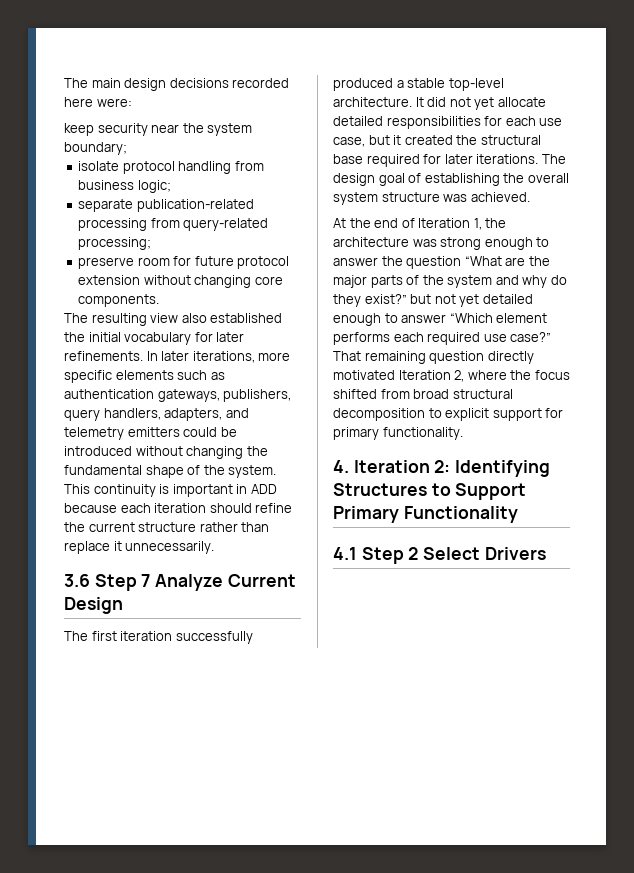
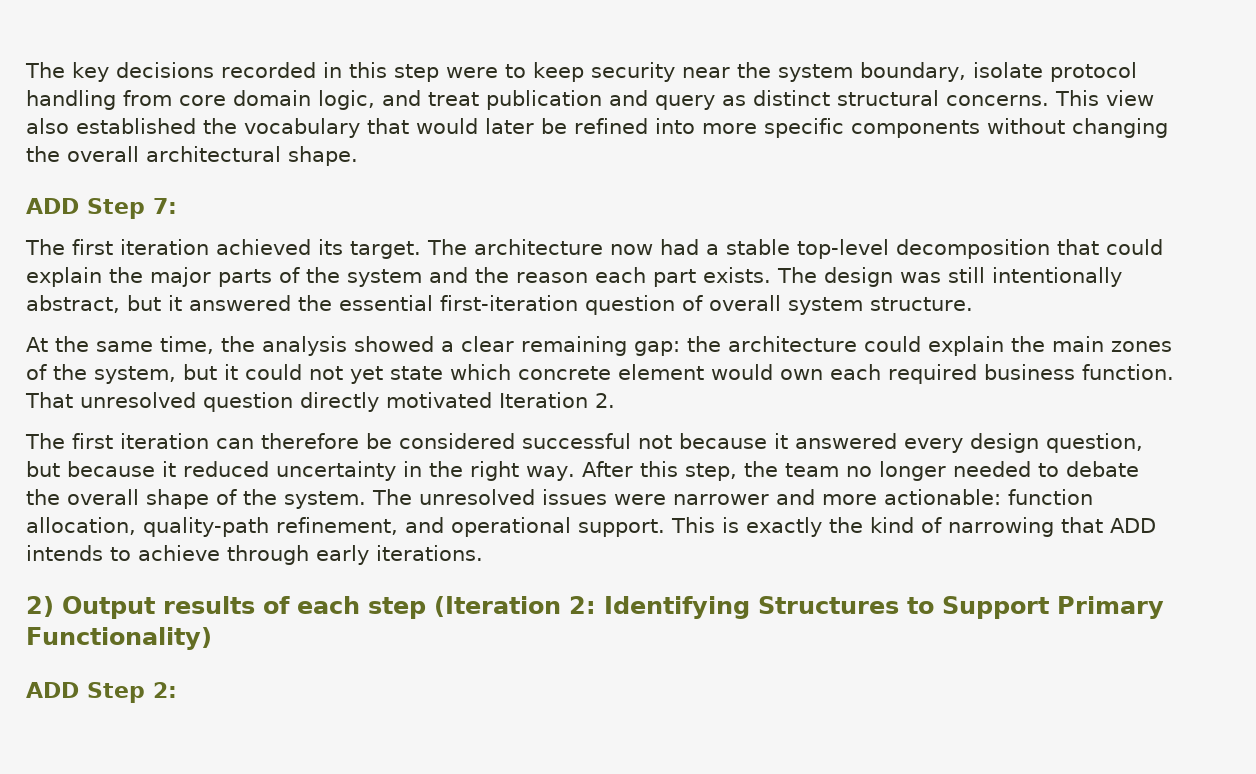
[64,78,290,91] [64,97,132,107] The main design decisions recorded here were: // -> [25,62,526,82] The key decisions recorded in this step were to
[64,142,127,155] boundary; // -> [859,62,966,82] boundary,
[78,180,171,193] [78,199,254,212] [78,218,269,231] [78,237,152,250] [78,256,290,269] [78,275,283,288] [78,294,160,307] [64,313,283,326] [64,332,245,345] [64,351,291,363] [64,370,225,383] [64,389,292,402] [64,408,249,421] [64,427,237,440] [64,446,268,459] [64,465,277,478] [64,484,277,497] [64,503,293,513] [64,522,270,532] [64,541,215,554] [64,574,296,591] [64,597,123,614] [64,631,253,644] [333,78,504,91] [333,97,546,110] [333,116,563,129] [333,135,541,147] [333,154,566,167] [333,173,569,186] [333,192,530,205] [333,218,507,230] [333,237,550,250] [333,256,526,269] business logic; // separate publication-related processing from query-related processing; // preserve room for future protocol extension without changing core components. // The resulting view also established the initial vocabulary for later refinements. In later iterations, more specific elements such as authentication gateways, publishers, query handlers, adapters, and telemetry emitters could be introduced without changing the fundamental shape of the system. This continuity is important in ADD because each iteration should refine the current structure rather than replace it unnecessarily. // 3.6 Step 7 Analyze Current Design // The first iteration successfully produced a stable top-level architecture. It did not yet allocate detailed responsibilities for each use case, but it created the structural base required for later iterations. The design goal of establishing the overall system structure was achieved. // At the end of Iteration 1, the architecture was strong enough to answer the question “What are -> [179,90,1154,110] [26,118,1168,138] [26,146,358,166] [26,198,177,219] [25,239,1163,259] [26,267,102,287] core domain logic, and treat publication and query as distinct structural concerns. This view also established the vocabulary that would later be refined into more specific components without changing the overall architectural shape. // ADD Step 7: // The first iteration achieved its target. The architecture now had a stable top-level decomposition that could explain
[522,275,567,288] [333,294,533,307] [333,313,548,326] [333,332,552,345] [333,351,534,364] [333,370,570,382] [333,389,513,399] [333,408,564,421] [333,427,463,440] [333,460,430,473] why do they exist?” but not yet detailed enough to answer “Which element performs each required use case?” That remaining question directly motivated Iteration 2, where the focus shifted from broad structural decomposition to explicit support for primary functionality. // 4. Iteration -> [475,267,1122,287] [26,295,973,315] [26,336,1172,356] [26,364,1174,384] [25,392,615,412] [25,433,1143,453] [26,461,1139,481] [26,489,1093,509] [26,517,1156,537] [26,545,483,565] [26,596,561,619] the reason each part exists. The design was still intentionally abstract, but it answered the essential first-iteration question of overall system structure. // At the same time, the analysis showed a clear remaining gap: the architecture could explain the main zones of the system, but it could not yet state which concrete element would own each required business function. That unresolved question directly motivated Iteration 2. // The first iteration can therefore be considered successful not because it answered every design question, but because it reduced uncertainty in the right way. After this step, the team no longer needed to debate the overall shape of the system. The unresolved issues were narrower and more actionable: function allocation, quality-path refinement, and operational support. This is exactly the kind of narrowing that ADD intends to achieve through early iterations. // 2) Output results of each step (Iteration
[403,506,518,523] [333,547,546,564] Functionality // 4.1 Step 2 Select Drivers -> [26,627,212,650] [26,682,177,703] Functionality) // ADD Step 2:

